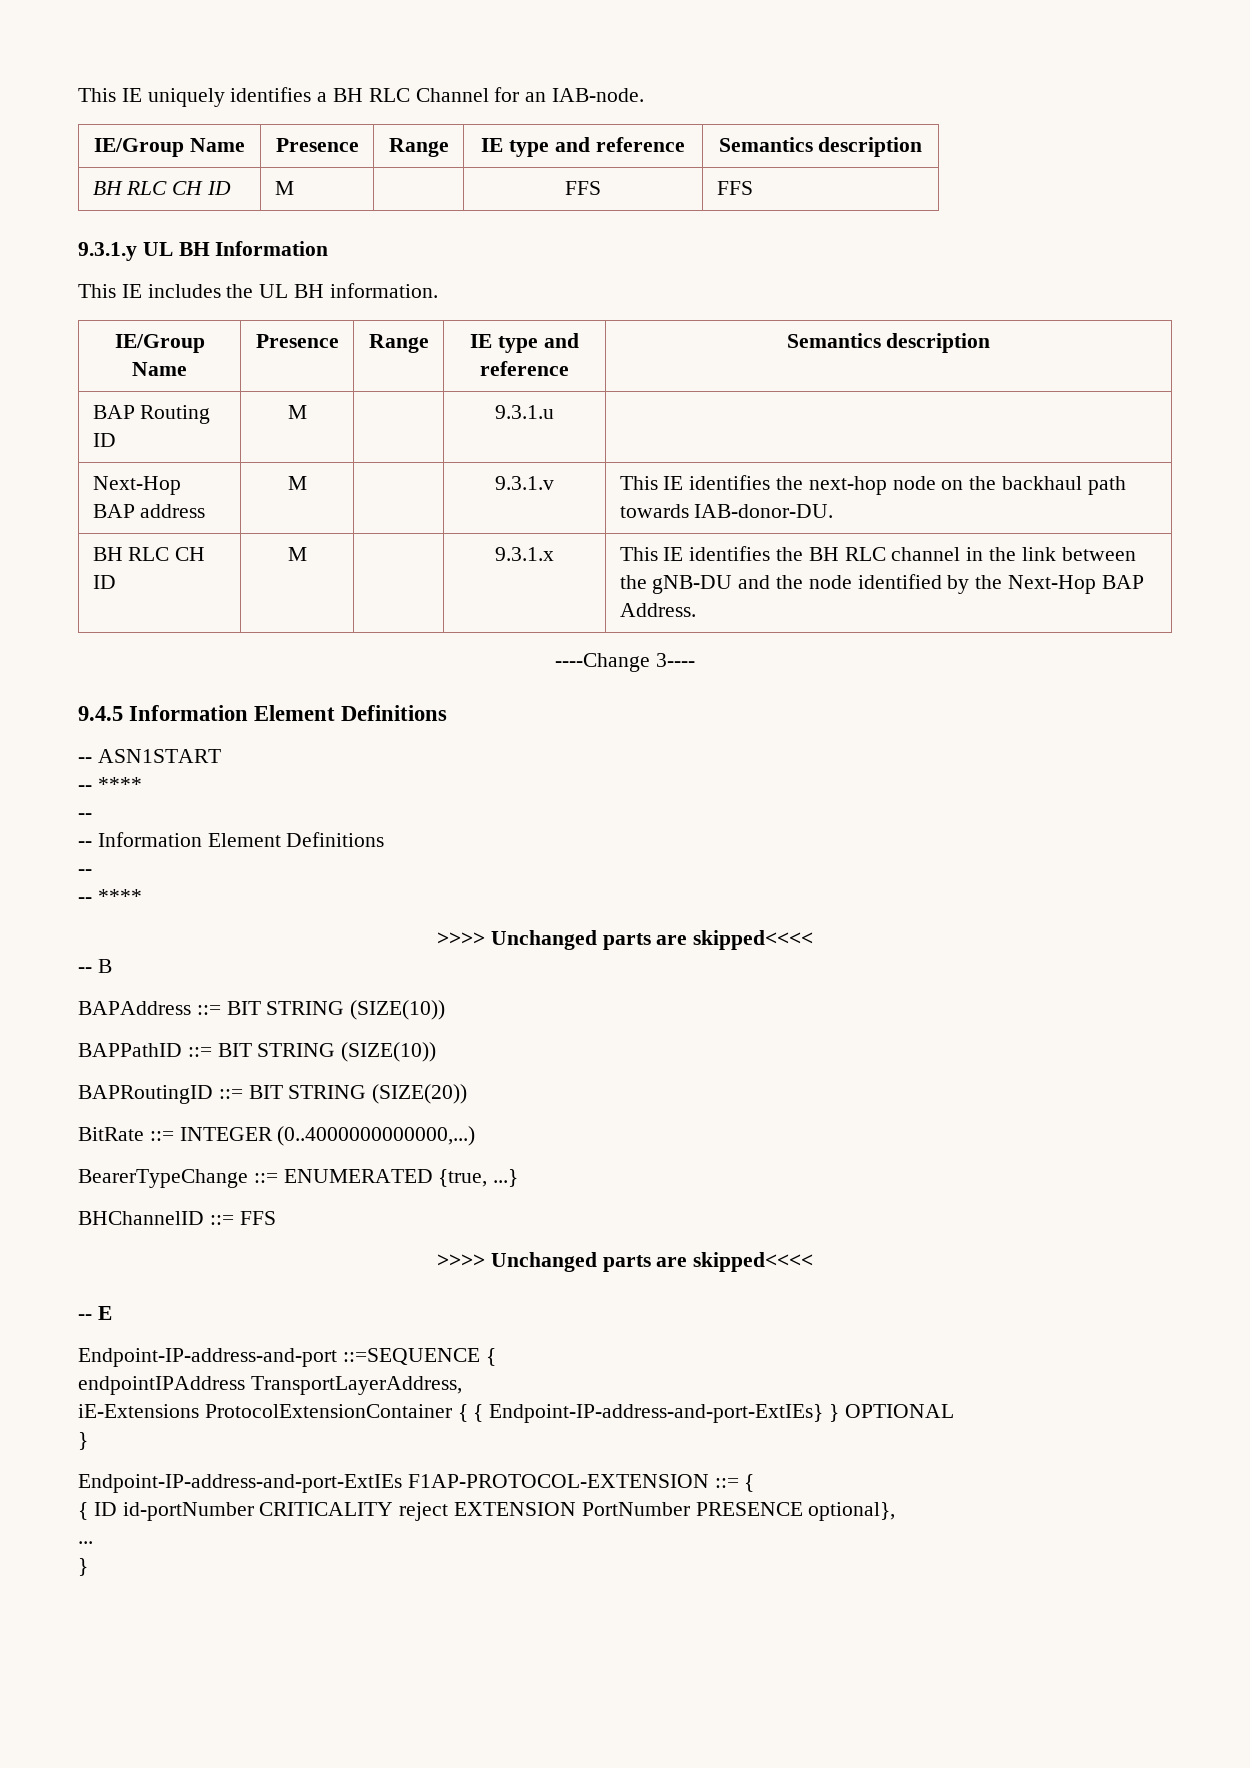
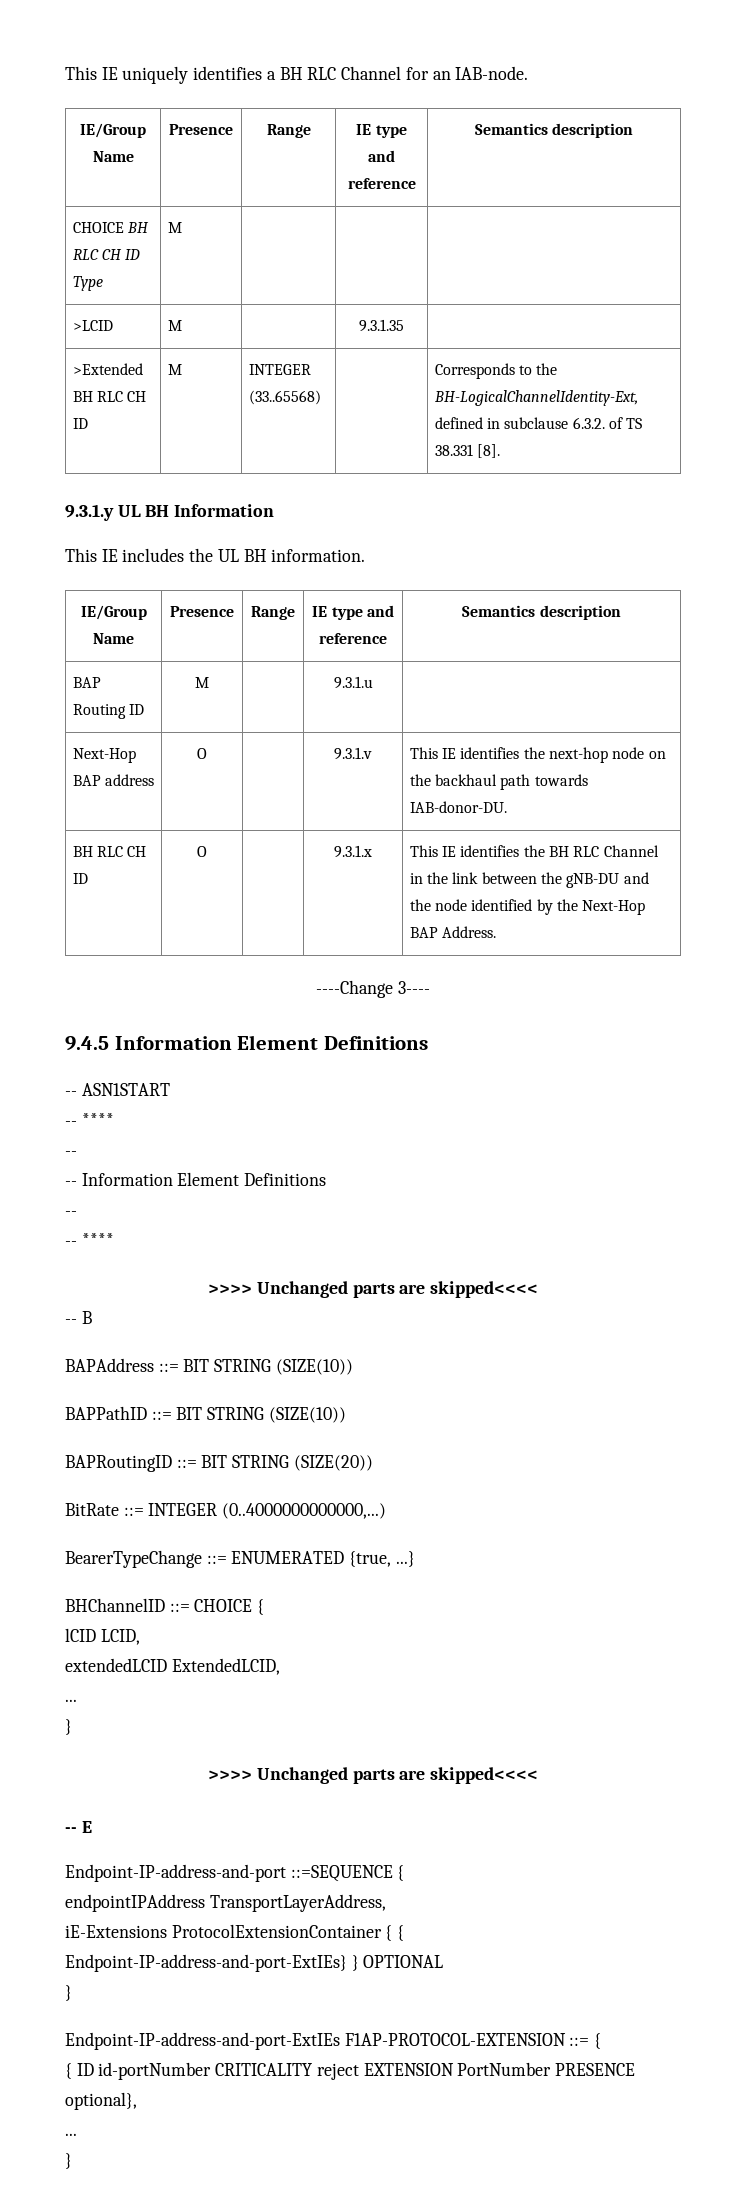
[92,181,231,195] [274,181,294,195] [565,181,601,195] [716,181,753,195] BH RLC CH ID | M | | FFS | FFS -> [72,222,150,233] [72,249,141,260] [72,276,103,291] [167,222,182,233] [72,320,113,331] [167,320,182,331] [359,319,404,332] [72,363,143,375] [72,391,147,402] [72,418,88,429] [167,364,182,375] [248,364,311,375] [248,390,321,405] [434,363,558,379] [433,390,638,406] [434,417,643,429] [434,444,501,458] CHOICE BH RLC CH ID Type | M | | | // >LCID | M | | 9.3.1.35 | // >Extended BH RLC CH ID | M | INTEGER (33..65568) | | Corresponds to the BH-LogicalChannelIdentity-Ext, defined in subclause 6.3.2. of TS 38.331 [8].
[287,476,307,490] M -> [197,748,207,759] O
[287,547,307,561] M -> [197,846,207,857] O
[891,547,961,561] channel -> [603,845,659,857] Channel
[239,1211,276,1225] FFS -> [194,1599,265,1615] [65,1628,140,1645] [65,1658,280,1675] [65,1699,77,1702] [65,1719,72,1735] CHOICE { // lCID LCID, // extendedLCID ExtendedLCID, // ... // }

